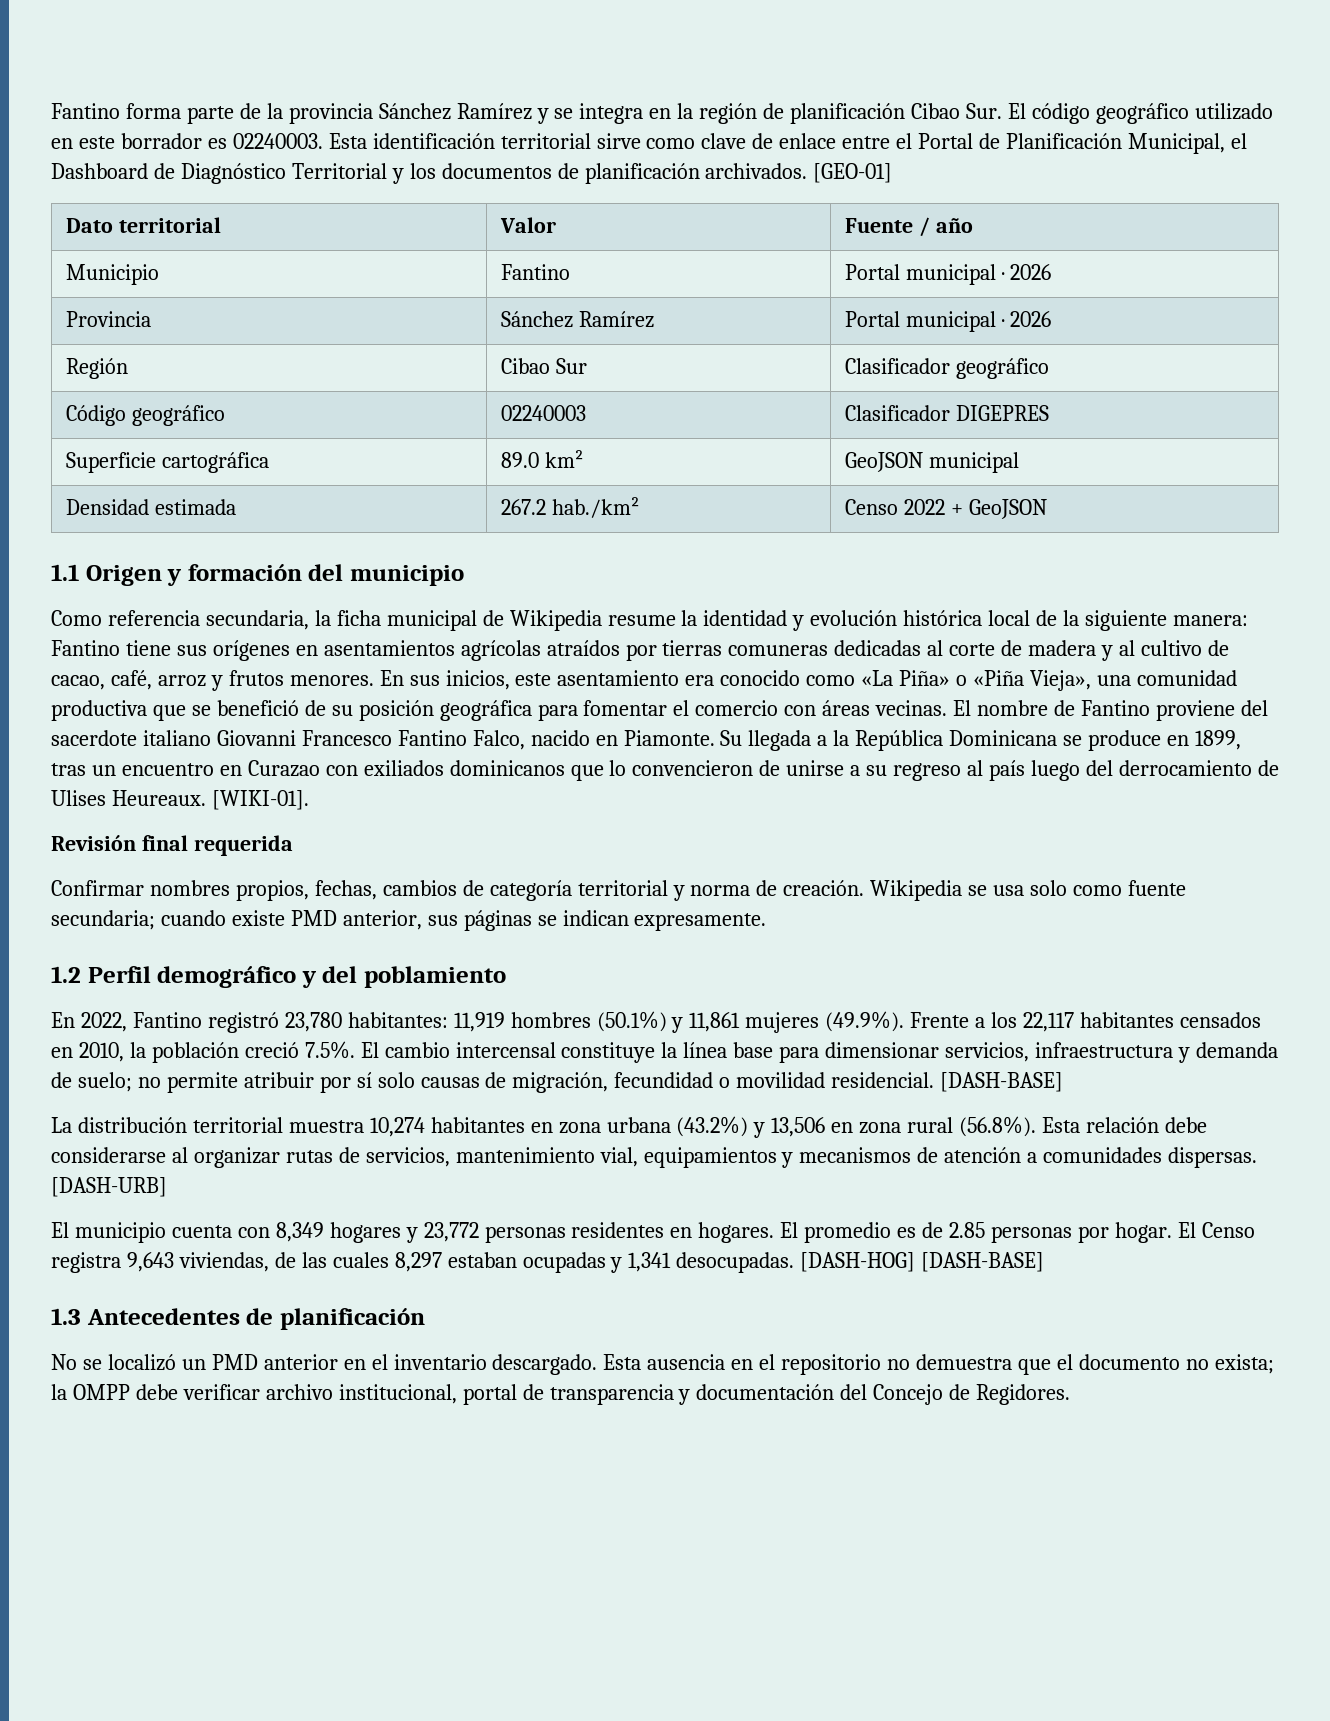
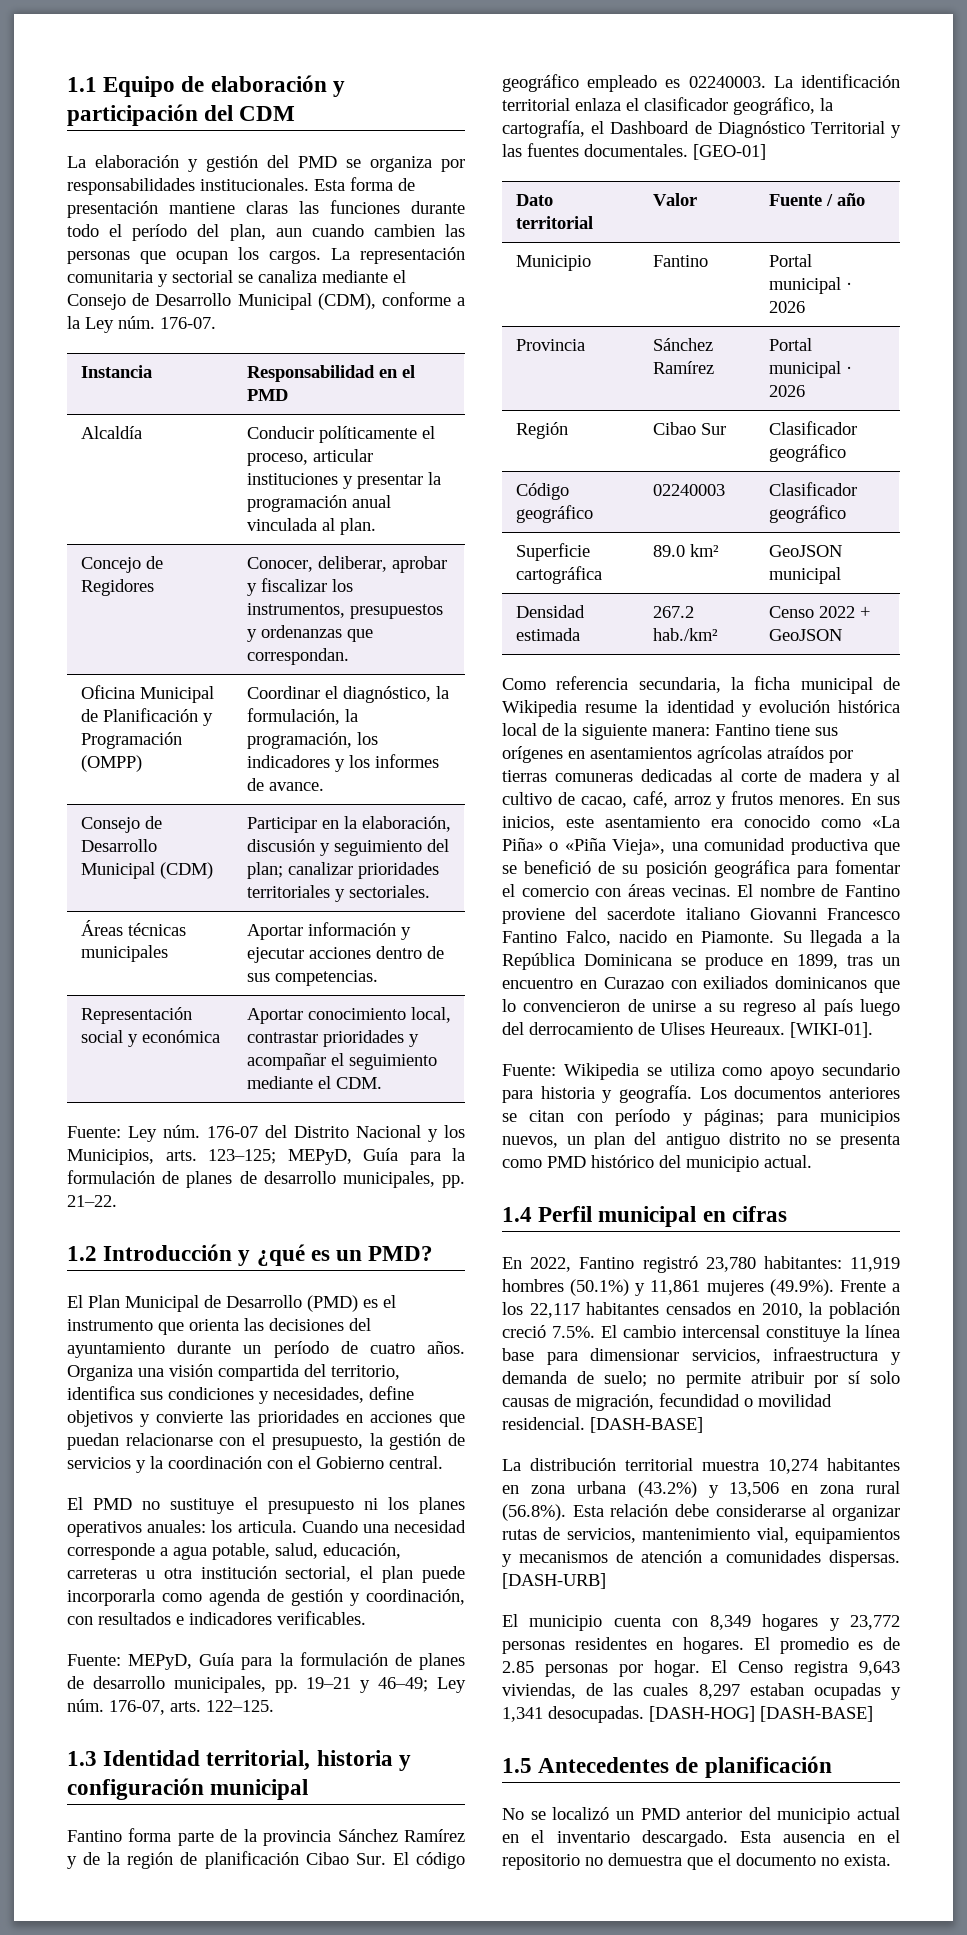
(51, 111) none -> [67,75,345,97] [67,104,296,126] [67,155,465,172] [67,177,415,195] [67,200,465,218] [67,224,465,241] [67,247,465,264] [67,270,406,287] [67,292,465,310] [67,316,216,333] [80,365,152,378] [246,365,415,382] [246,389,288,401] [80,426,142,439] [246,426,435,443] [246,449,373,466] [246,472,441,489] [246,495,391,512] [246,518,376,535] [80,556,163,573] [80,579,154,596] [246,556,447,573] [246,578,353,596] [246,603,443,619] [246,625,373,642] [246,648,349,665] [80,685,214,703] [80,708,213,726] [80,732,182,749] [80,755,142,772] [246,686,449,703] [246,708,358,725] [246,732,378,749] [246,754,439,772] [246,778,324,791] [80,816,162,833] [80,839,157,852] [80,862,213,879] [246,816,451,833] [246,839,449,856] [246,862,439,879] [246,885,430,902] [80,920,186,936] [80,945,168,962] [246,922,411,940] [246,946,444,963] [246,970,378,986] [80,1007,192,1024] [80,1030,220,1047] [246,1007,451,1024] [246,1030,419,1047] [246,1053,437,1070] [246,1076,382,1089] [67,1125,465,1142] [67,1148,465,1165] [67,1170,465,1188] [67,1195,117,1207] [67,1244,434,1266] [67,1295,396,1312] [67,1318,371,1335] [67,1341,466,1358] [67,1364,400,1381] [67,1386,414,1404] [67,1410,466,1427] [67,1433,466,1450] [67,1456,443,1473] [67,1497,465,1514] [67,1520,466,1537] [67,1543,401,1560] [67,1566,465,1583] [67,1589,465,1606] [67,1611,366,1625] [67,1652,465,1670] [67,1676,466,1693] [67,1699,274,1715] [67,1750,411,1771] [67,1778,309,1800] 1.1 Equipo de elaboración y participación del CDM // La elaboración y gestión del PMD se organiza por responsabilidades institucionales. Esta forma de presentación mantiene claras las funciones durante todo el período del plan, aun cuando cambien las personas que ocupan los cargos. La representación comunitaria y sectorial se canaliza mediante el Consejo de Desarrollo Municipal (CDM), conforme a la Ley núm. 176-07. // Instancia | Responsabilidad en el PMD // Alcaldía | Conducir políticamente el proceso, articular instituciones y presentar la programación anual vinculada al plan. // Concejo de Regidores | Conocer, deliberar, aprobar y fiscalizar los instrumentos, presupuestos y ordenanzas que correspondan. // Oficina Municipal de Planificación y Programación (OMPP) | Coordinar el diagnóstico, la formulación, la programación, los indicadores y los informes de avance. // Consejo de Desarrollo Municipal (CDM) | Participar en la elaboración, discusión y seguimiento del plan; canalizar prioridades territoriales y sectoriales. // Áreas técnicas municipales | Aportar información y ejecutar acciones dentro de sus competencias. // Representación social y económica | Aportar conocimiento local, contrastar prioridades y acompañar el seguimiento mediante el CDM. // Fuente: Ley núm. 176-07 del Distrito Nacional y los Municipios, arts. 123–125; MEPyD, Guía para la formulación de planes de desarrollo municipales, pp. 21–22. // 1.2 Introducción y ¿qué es un PMD? // El Plan Municipal de Desarrollo (PMD) es el instrumento que orienta las decisiones del ayuntamiento durante un período de cuatro años. Organiza una visión compartida del territorio, identifica sus condiciones y necesidades, define objetivos y convierte las prioridades en acciones que puedan relacionarse con el presupuesto, la gestión de servicios y la coordinación con el Gobierno central. // El PMD no sustituye el presupuesto ni los planes operativos anuales: los articula. Cuando una necesidad corresponde a agua potable, salud, educación, carreteras u otra institución sectorial, el plan puede incorporarla como agenda de gestión y coordinación, con resultados e indicadores verificables. // Fuente: MEPyD, Guía para la formulación de planes de desarrollo municipales, pp. 19–21 y 46–49; Ley núm. 176-07, arts. 122–125. // 1.3 Identidad territorial, historia y configuración municipal //
[554,103,672,124] se integra en -> [83,1852,101,1865] de
[1194,103,1273,120] [51,133,202,149] utilizado en este borrador -> [587,75,658,92] empleado
[328,133,367,149] Esta -> [773,76,793,88] La
[596,133,1225,154] sirve como clave de enlace entre el Portal de Planificación Municipal, -> [575,97,833,115] [502,120,585,138] enlaza el clasificador geográfico, la cartografía,
[409,163,808,184] los documentos de planificación archivados. -> [502,143,688,157] las fuentes documentales.
[956,405,1050,421] DIGEPRES -> [768,505,846,523] geográfico
[51,564,465,586] // 1.1 Origen y formación del municipio -> (842, 635) none
[51,835,293,856] [51,880,1186,901] [51,910,767,931] [51,966,507,988] Revisión final requerida // Confirmar nombres propios, fechas, cambios de categoría territorial y norma de creación. Wikipedia se usa solo como fuente secundaria; cuando existe PMD anterior, sus páginas se indican expresamente. // 1.2 Perfil demográfico y del poblamiento -> [502,1063,900,1080] [502,1085,900,1103] [502,1109,900,1126] [502,1132,900,1149] [502,1155,812,1172] [502,1206,787,1227] Fuente: Wikipedia se utiliza como apoyo secundario para historia y geografía. Los documentos anteriores se citan con período y páginas; para municipios nuevos, un plan del antiguo distrito no se presenta como PMD histórico del municipio actual. // 1.4 Perfil municipal en cifras
[51,1308,81,1325] 1.3 -> [502,1758,532,1773] 1.5
(338, 1362) none -> [748,1807,900,1824] del municipio actual
[1214,1354,1274,1374] [51,1384,1071,1405] exista; la OMPP debe verificar archivo institucional, portal de transparencia y documentación del Concejo de Regidores. -> [844,1854,891,1866] exista.

